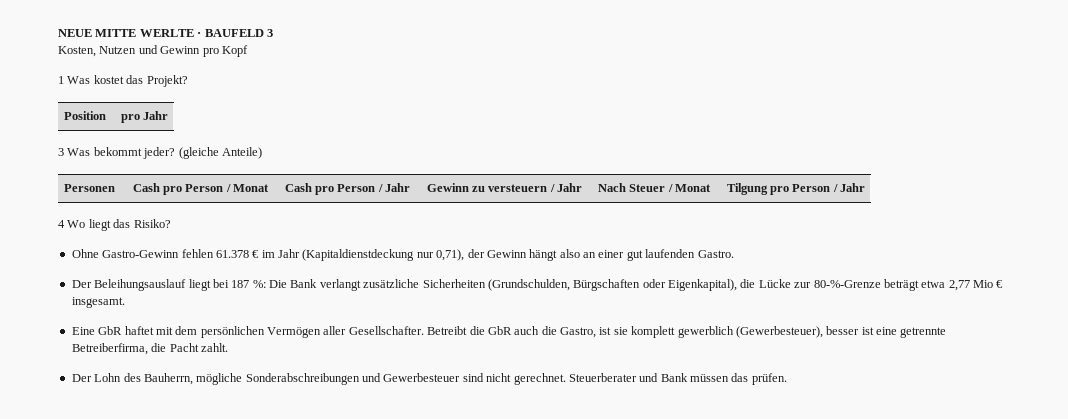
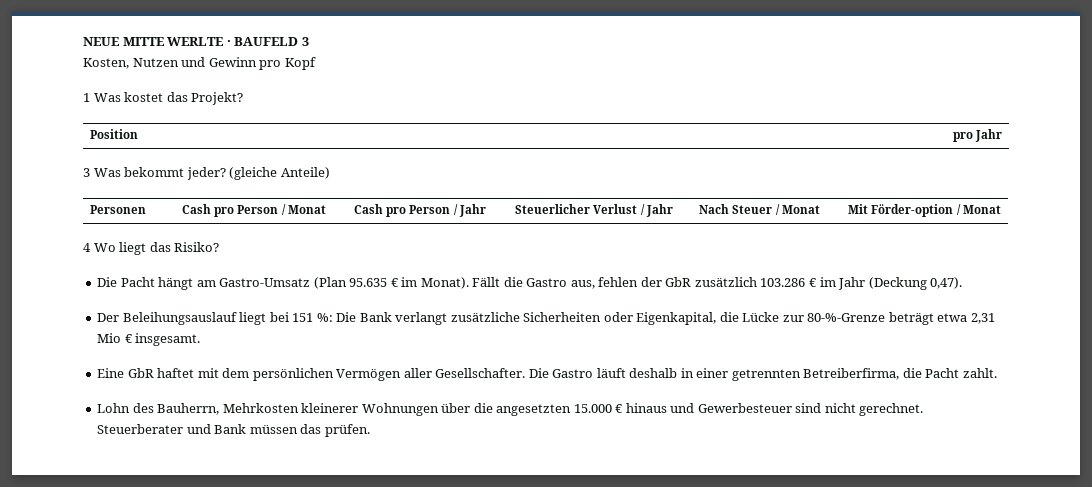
[426,183,548,192] Gewinn zu versteuern -> [515,204,638,214] Steuerlicher Verlust
[726,183,866,195] Tilgung pro Person / Jahr -> [848,204,1001,217] Mit Förder-option / Monat
[71,249,734,261] Ohne Gastro-Gewinn fehlen 61.378 € im Jahr (Kapitaldienstdeckung nur 0,71), der Gewinn hängt also an einer gut laufenden Gastro. -> [97,277,963,290] Die Pacht hängt am Gastro-Umsatz (Plan 95.635 € im Monat). Fällt die Gastro aus, fehlen der GbR zusätzlich 103.286 € im Jahr (Deckung 0,47).
[231,280,250,288] 187 -> [292,313,314,322] 151
[487,279,737,291] (Grundschulden, Bürgschaften oder Eigenkapital), -> [603,312,717,325] oder Eigenkapital,
[948,280,970,291] 2,77 -> [970,313,995,324] 2,31
[427,326,947,338] Betreibt die GbR auch die Gastro, ist sie komplett gewerblich (Gewerbesteuer), besser ist eine getrennte -> [528,368,801,381] Die Gastro läuft deshalb in einer getrennten
[71,374,92,382] Der -> (997, 373) none
[196,373,360,385] mögliche Sonderabschreibungen -> [222,403,667,416] Mehrkosten kleinerer Wohnungen über die angesetzten 15.000 € hinaus

